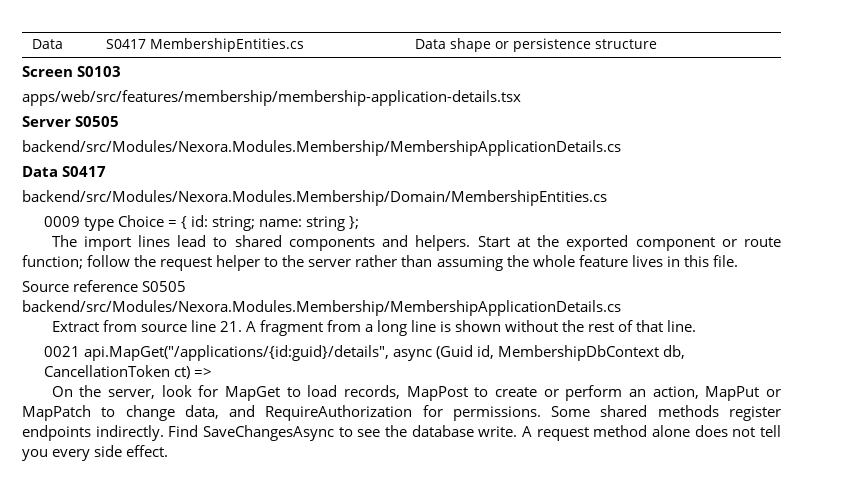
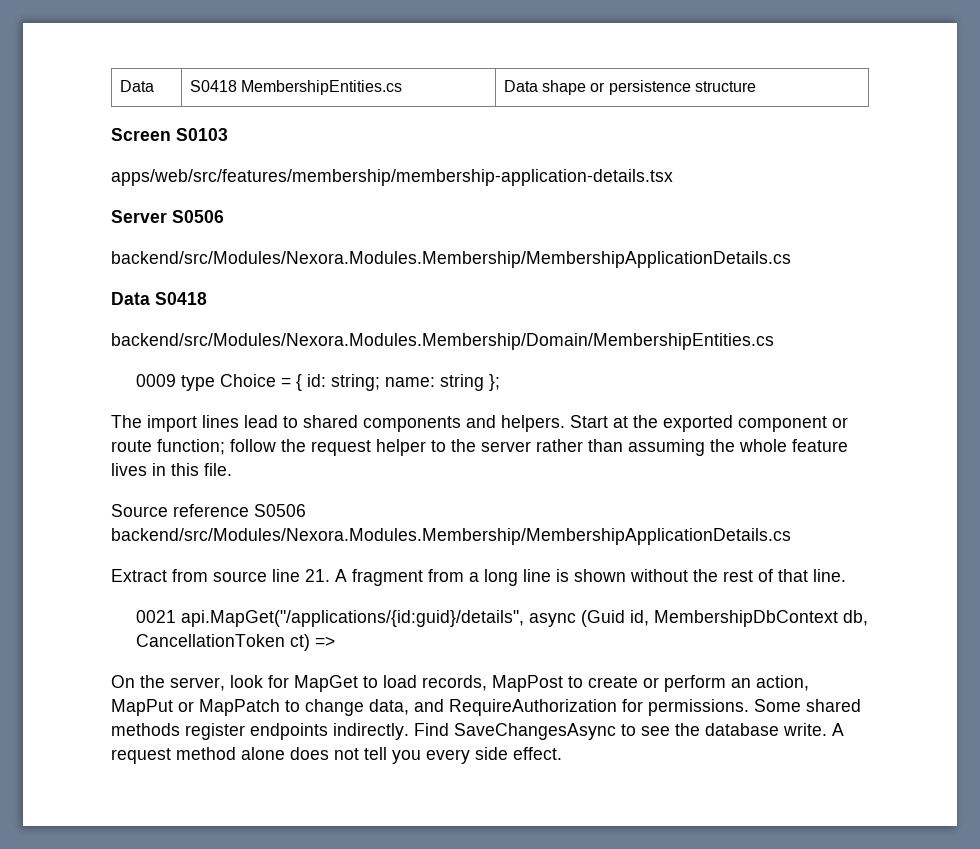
[106,39,147,49] S0417 -> [189,80,237,92] S0418
[75,116,120,127] S0505 -> [172,210,224,223] S0506
[62,166,107,177] S0417 -> [155,292,207,305] S0418
[142,281,187,292] S0505 -> [254,504,306,517] S0506

